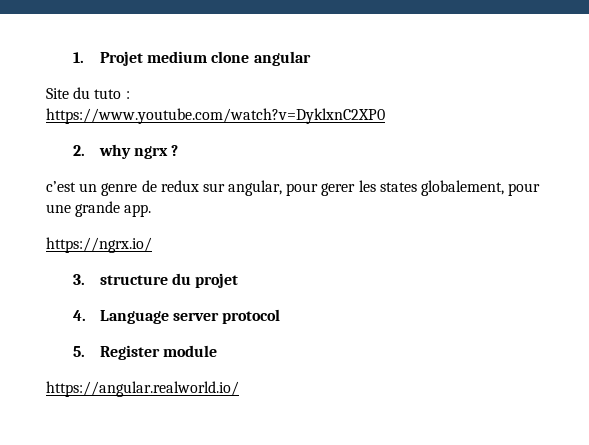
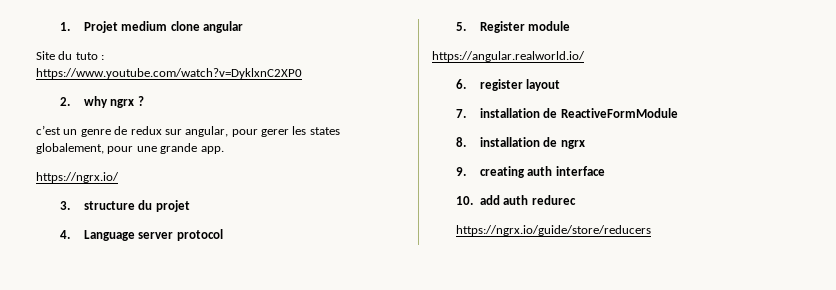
(239, 389) none -> [455,79,561,91] [455,108,678,118] [455,137,585,149] [455,166,605,178] [455,195,576,205] [455,225,651,236] // 6. register layout // 7. installation de ReactiveFormModule // 8. installation de ngrx // 9. creating auth interface // 10. add auth redurec // https://ngrx.io/guide/store/reducers

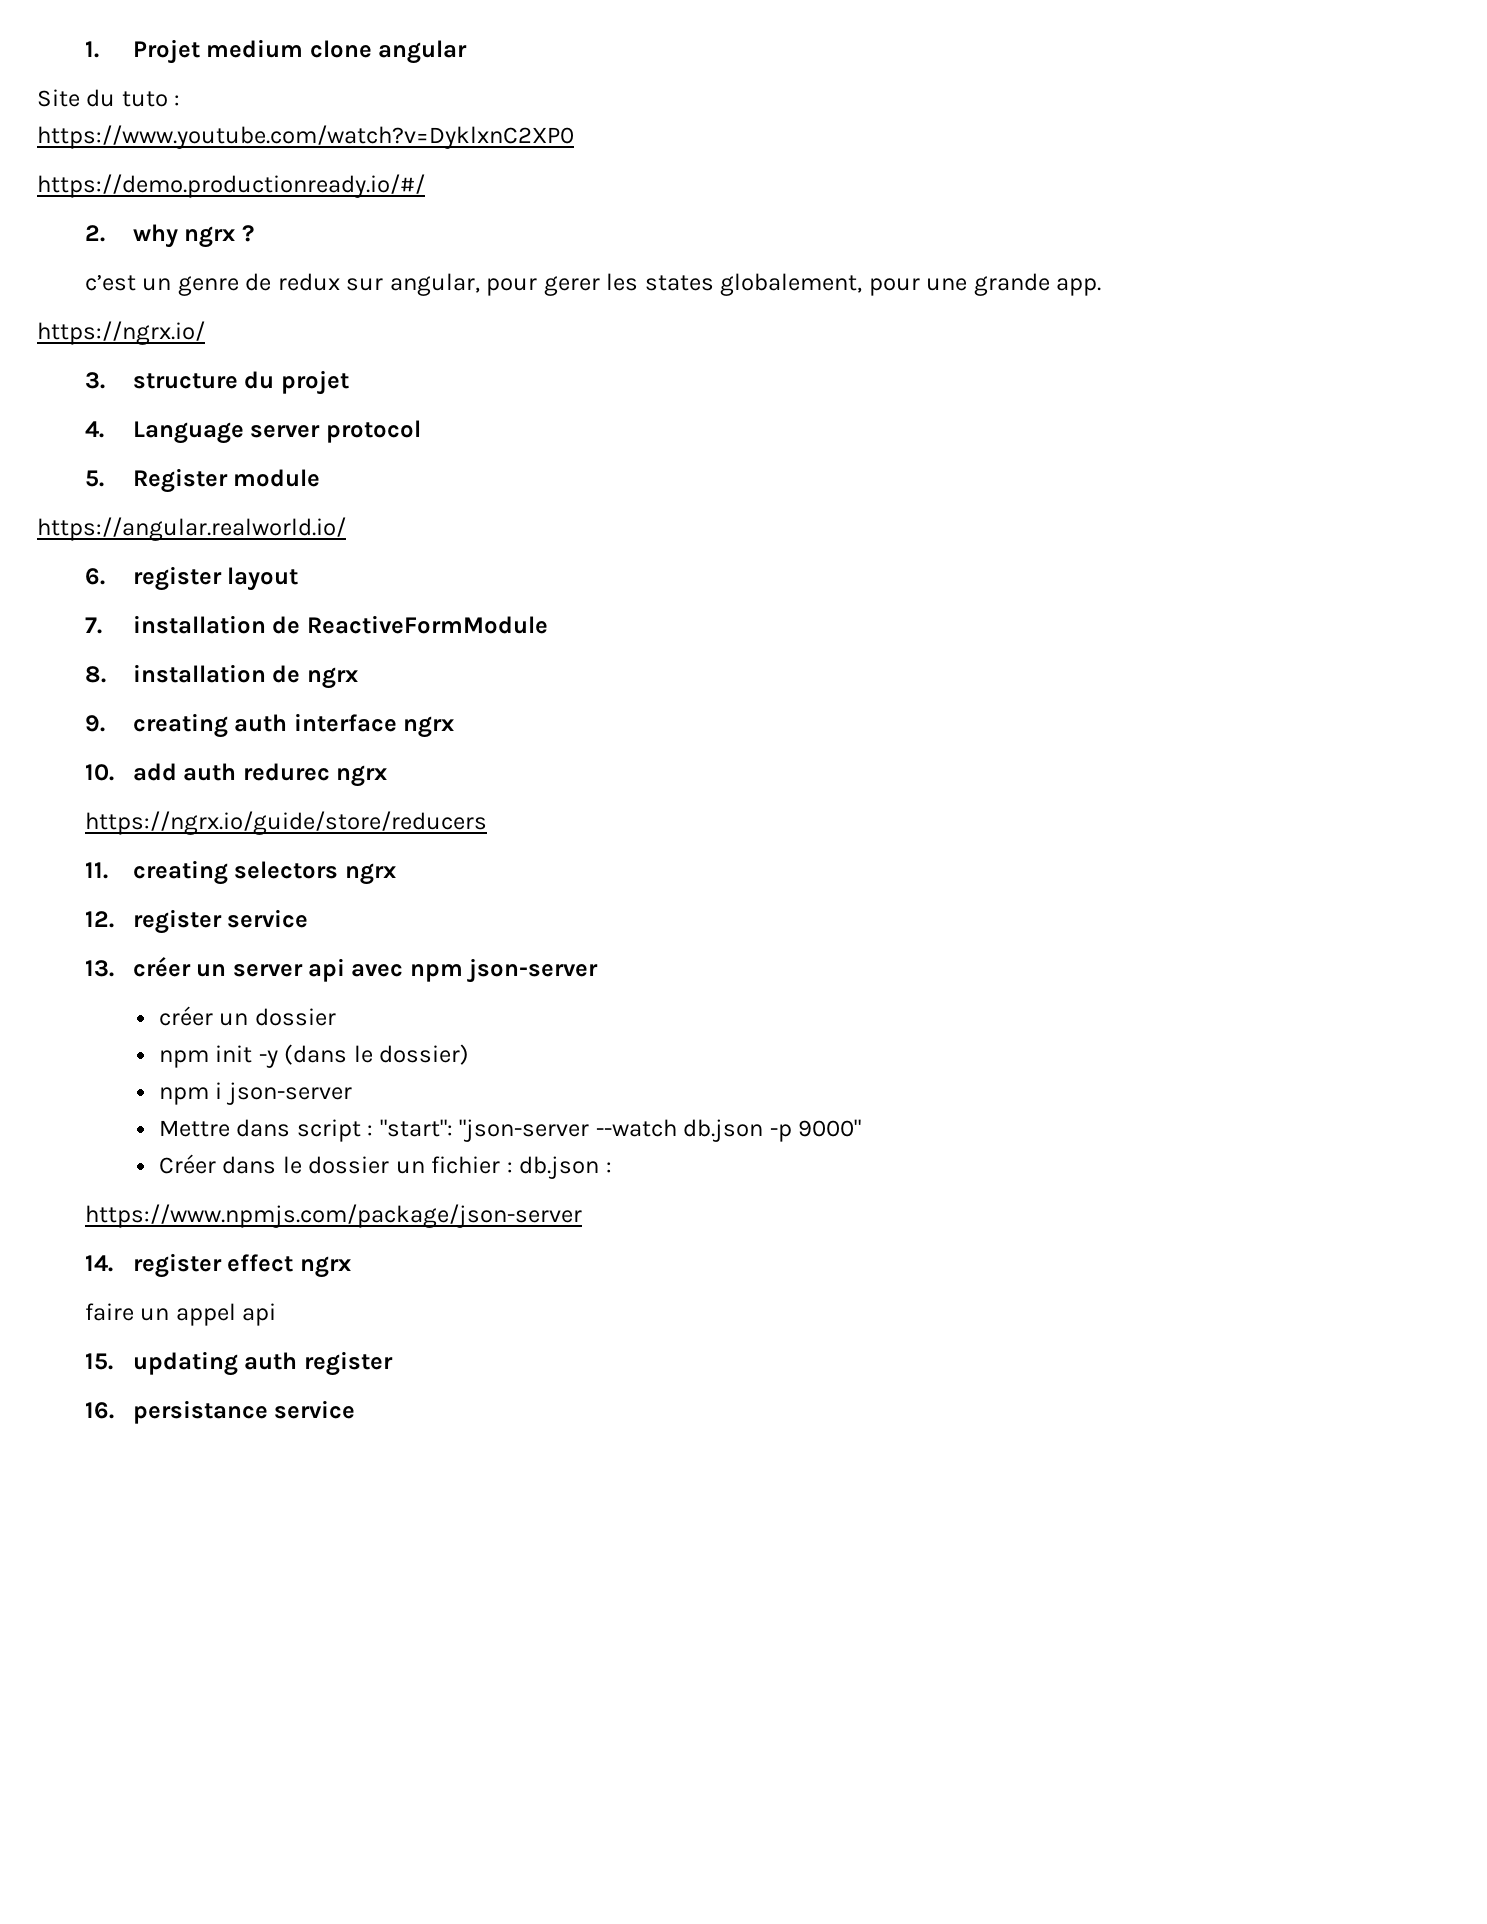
(302, 73) none -> [37,174,425,198] // https://demo.productionready.io/#/
(605, 171) none -> [402,716,454,738] ngrx
(576, 200) none -> [335,765,387,787] ngrx
(651, 230) none -> [84,860,396,885] [84,909,309,934] [84,957,599,983] [158,1006,336,1026] [158,1044,470,1068] [158,1082,352,1105] [158,1119,862,1142] [158,1154,612,1179] [84,1204,582,1228] [84,1253,351,1278] [84,1303,277,1326] [84,1351,393,1376] [84,1400,356,1424] // 11. creating selectors ngrx // 12. register service // 13. créer un server api avec npm json-server // créer un dossier // npm init -y (dans le dossier) // npm i json-server // Mettre dans script : "start": "json-server --watch db.json -p 9000" // Créer dans le dossier un fichier : db.json : // https://www.npmjs.com/package/json-server // 14. register effect ngrx // faire un appel api // 15. updating auth register // 16. persistance service

